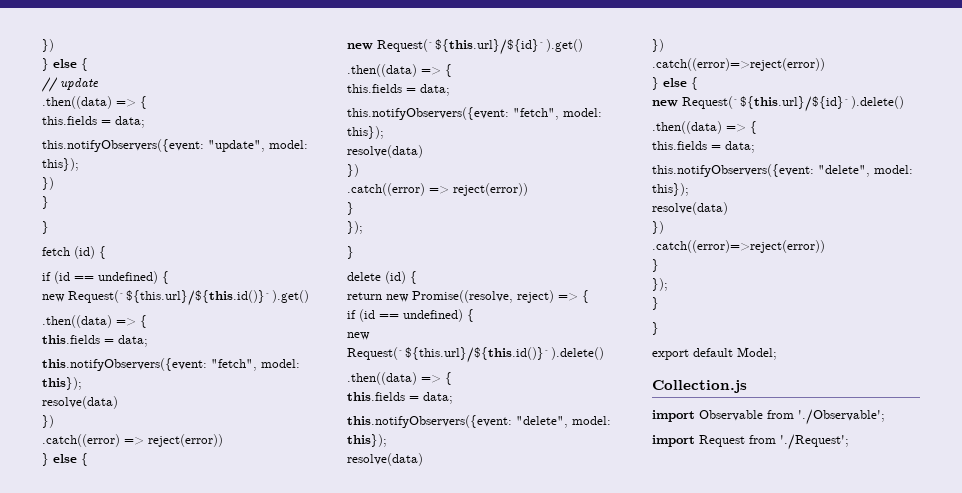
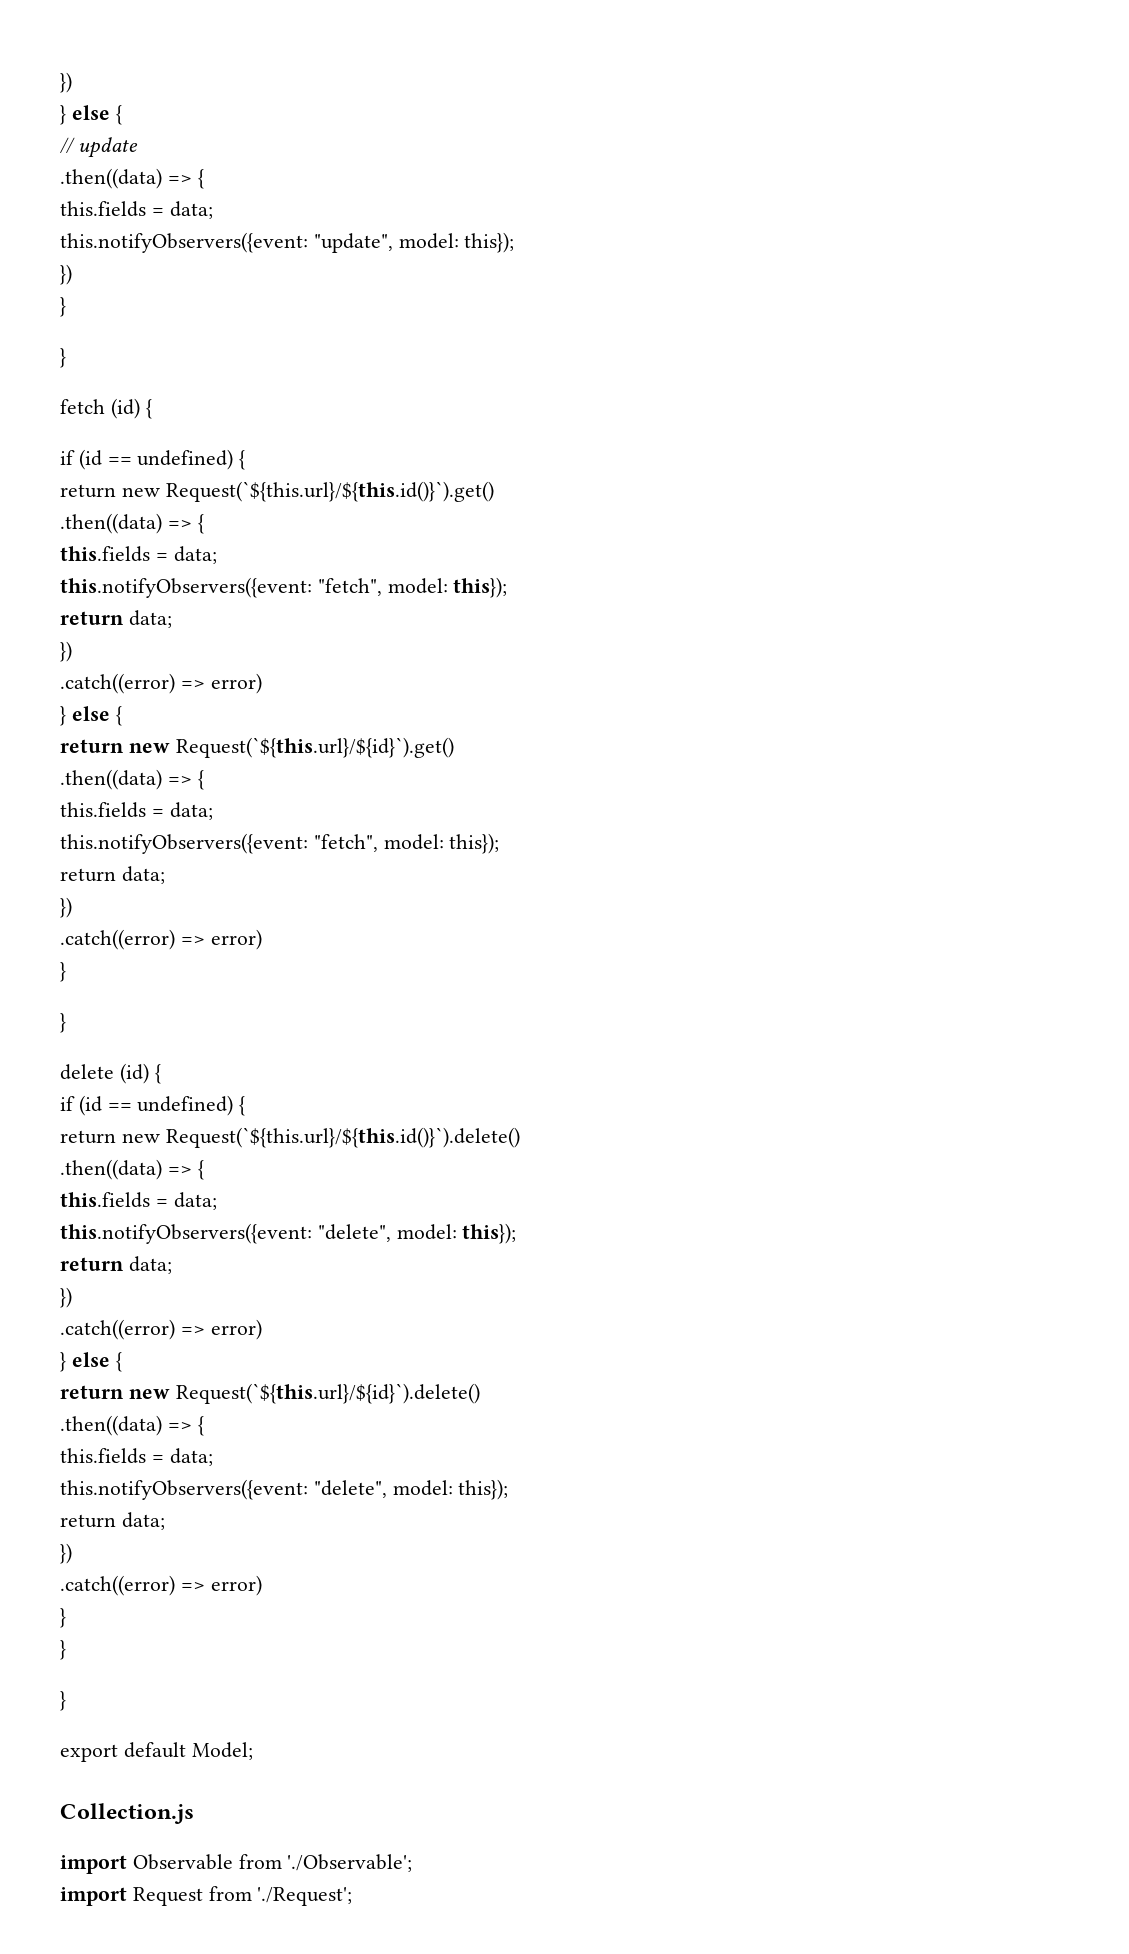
(169, 277) none -> [60,484,116,498] return
[42,396,118,409] [42,415,54,428] [42,434,223,447] [42,453,88,466] resolve(data) // }) // .catch((error) => reject(error)) // } else { // -> [60,610,172,628] [60,641,72,662] [60,673,262,694] [60,706,122,726] [60,739,124,753] return data; // }) // .catch((error) => error) // } else { // return
[347,145,423,158] [347,164,359,177] [347,183,528,196] [347,202,354,215] [347,221,363,234] resolve(data) // }) // .catch((error) => reject(error)) // } // }); -> [60,866,165,884] [60,897,72,918] [60,929,262,950] [60,962,66,982] return data; // }) // .catch((error) => error) // }
[347,290,589,303] [347,309,474,322] // return new Promise((resolve, reject) => { // if (id == undefined) { // -> [60,1095,246,1116] [60,1130,116,1144] // if (id == undefined) { // return
[347,453,423,466] [652,39,664,52] [652,58,825,71] [652,77,698,90] resolve(data) // }) // .catch((error)=>reject(error)) // } else { // -> [60,1256,172,1274] [60,1287,72,1308] [60,1319,262,1340] [60,1352,122,1372] [60,1385,124,1399] return data; // }) // .catch((error) => error) // } else { // return
[652,202,728,215] [652,221,664,234] [652,240,825,253] [652,259,659,272] [652,278,668,291] resolve(data) // }) // .catch((error)=>reject(error)) // } // }); -> [60,1512,165,1530] [60,1543,72,1564] [60,1575,262,1596] [60,1608,66,1628] return data; // }) // .catch((error) => error) // }

